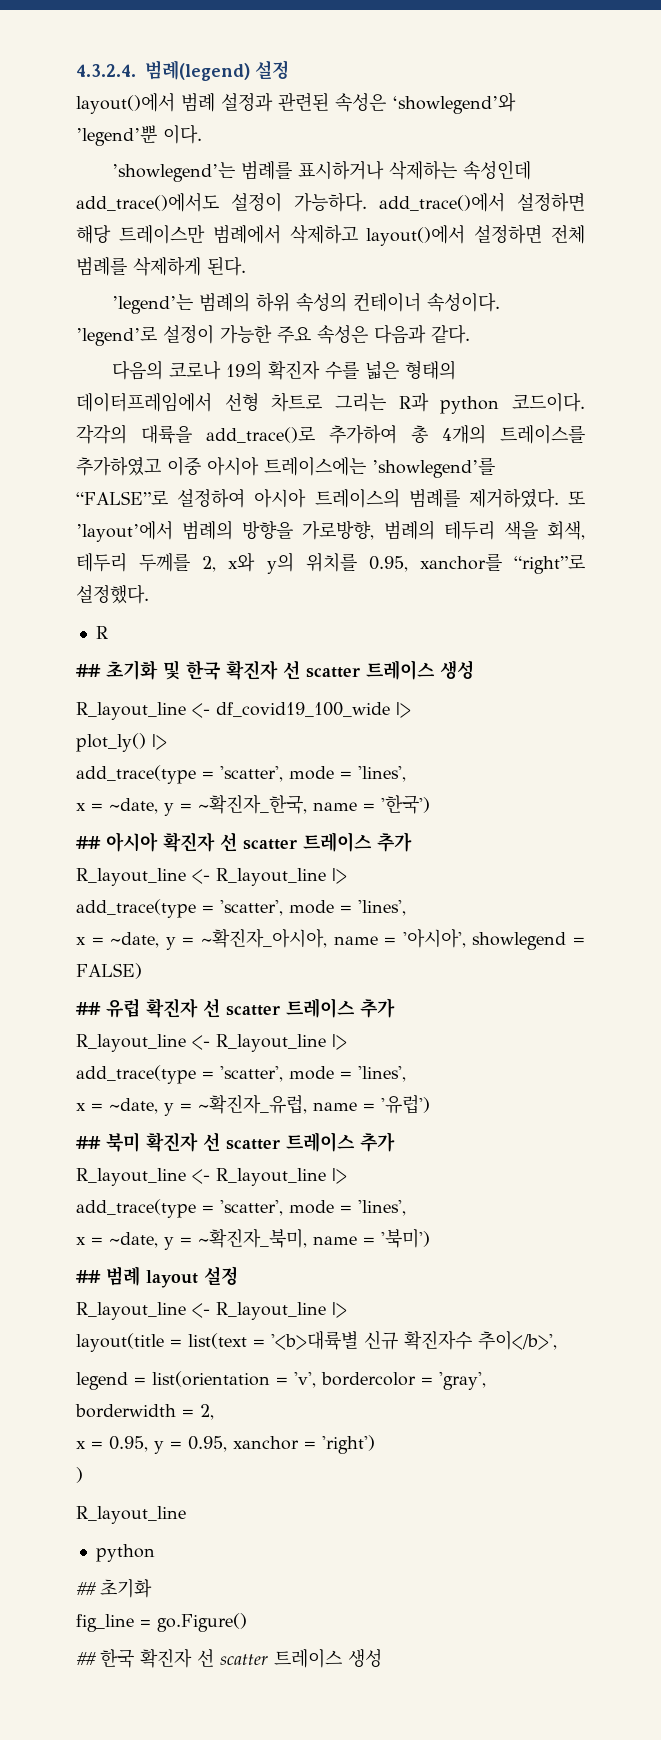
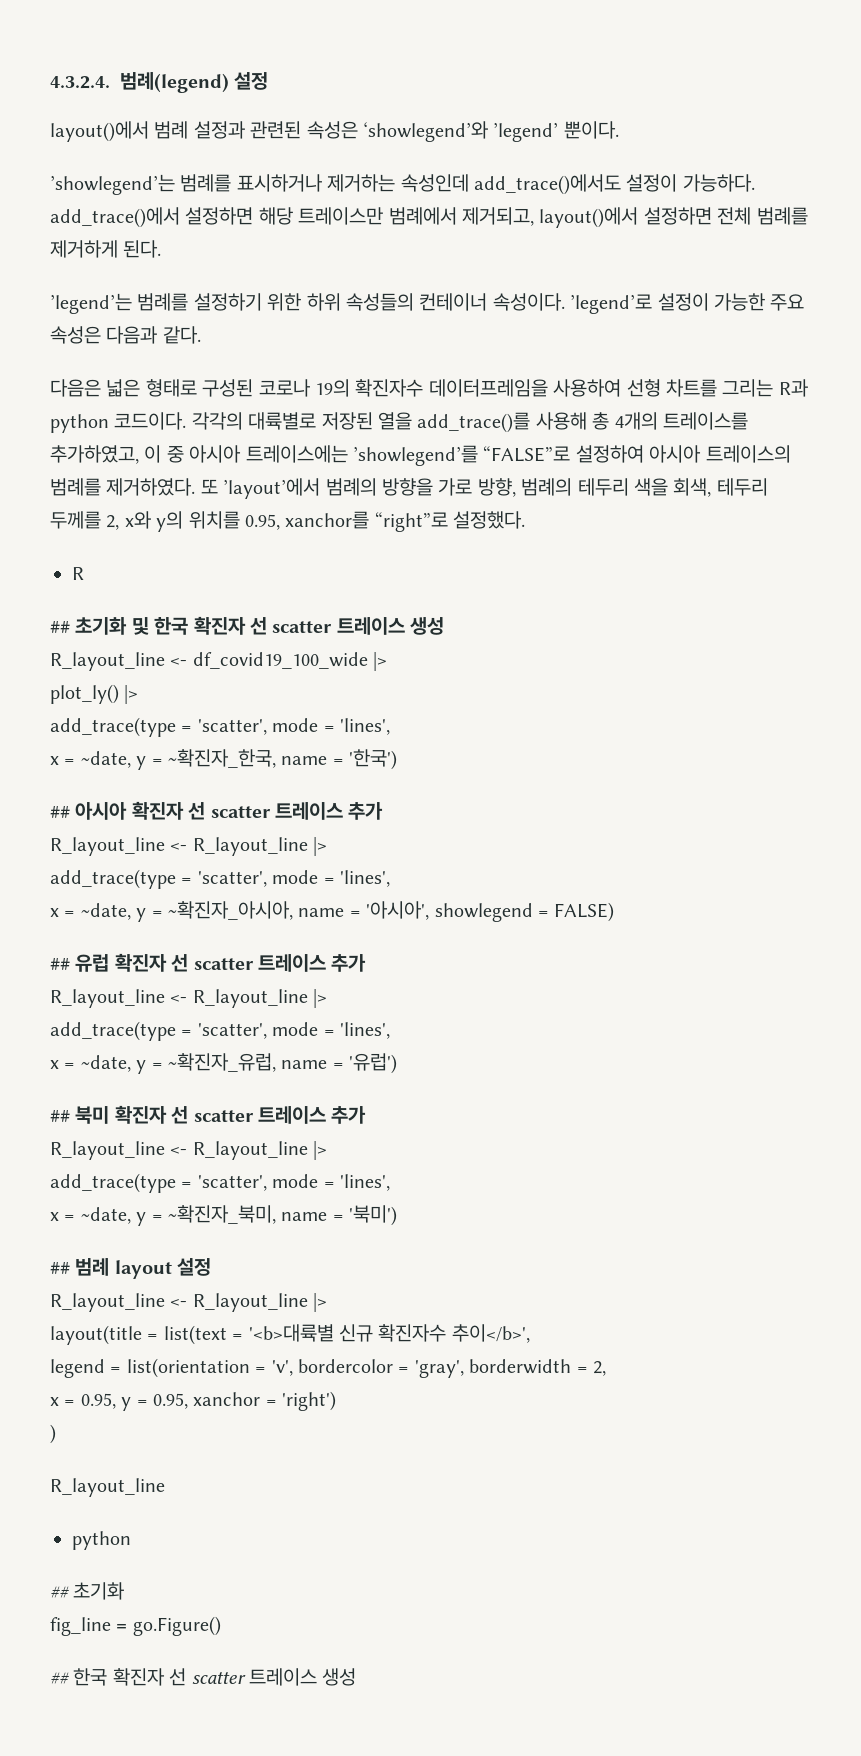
[76,124,202,146] ’legend’뿐 이다. -> [493,121,619,142] ’legend’ 뿐이다.
[388,161,457,180] 삭제하는 -> [327,174,396,192] 제거하는
[289,225,358,244] 삭제하고 -> [462,207,534,226] 제거되고,
[133,257,201,276] 삭제하게 -> [50,240,118,258] 제거하게
[198,292,347,312] 범례의 하위 속성의 -> [137,293,414,311] 범례를 설정하기 위한 하위 속성들의
[111,360,456,380] [76,392,323,412] 다음의 코로나 19의 확진자 수를 넓은 형태의 데이터프레임에서 선형 차트로 -> [50,379,717,397] 다음은 넓은 형태로 구성된 코로나 19의 확진자수 데이터프레임을 사용하여 선형 차트를
[141,424,585,444] [76,457,201,476] 대륙을 add_trace()로 추가하여 총 4개의 트레이스를 추가하였고 이중 -> [248,412,748,433] [50,445,184,464] 대륙별로 저장된 열을 add_trace()를 사용해 총 4개의 트레이스를 추가하였고, 이 중
[302,520,375,540] 가로방향, -> [438,478,516,497] 가로 방향,

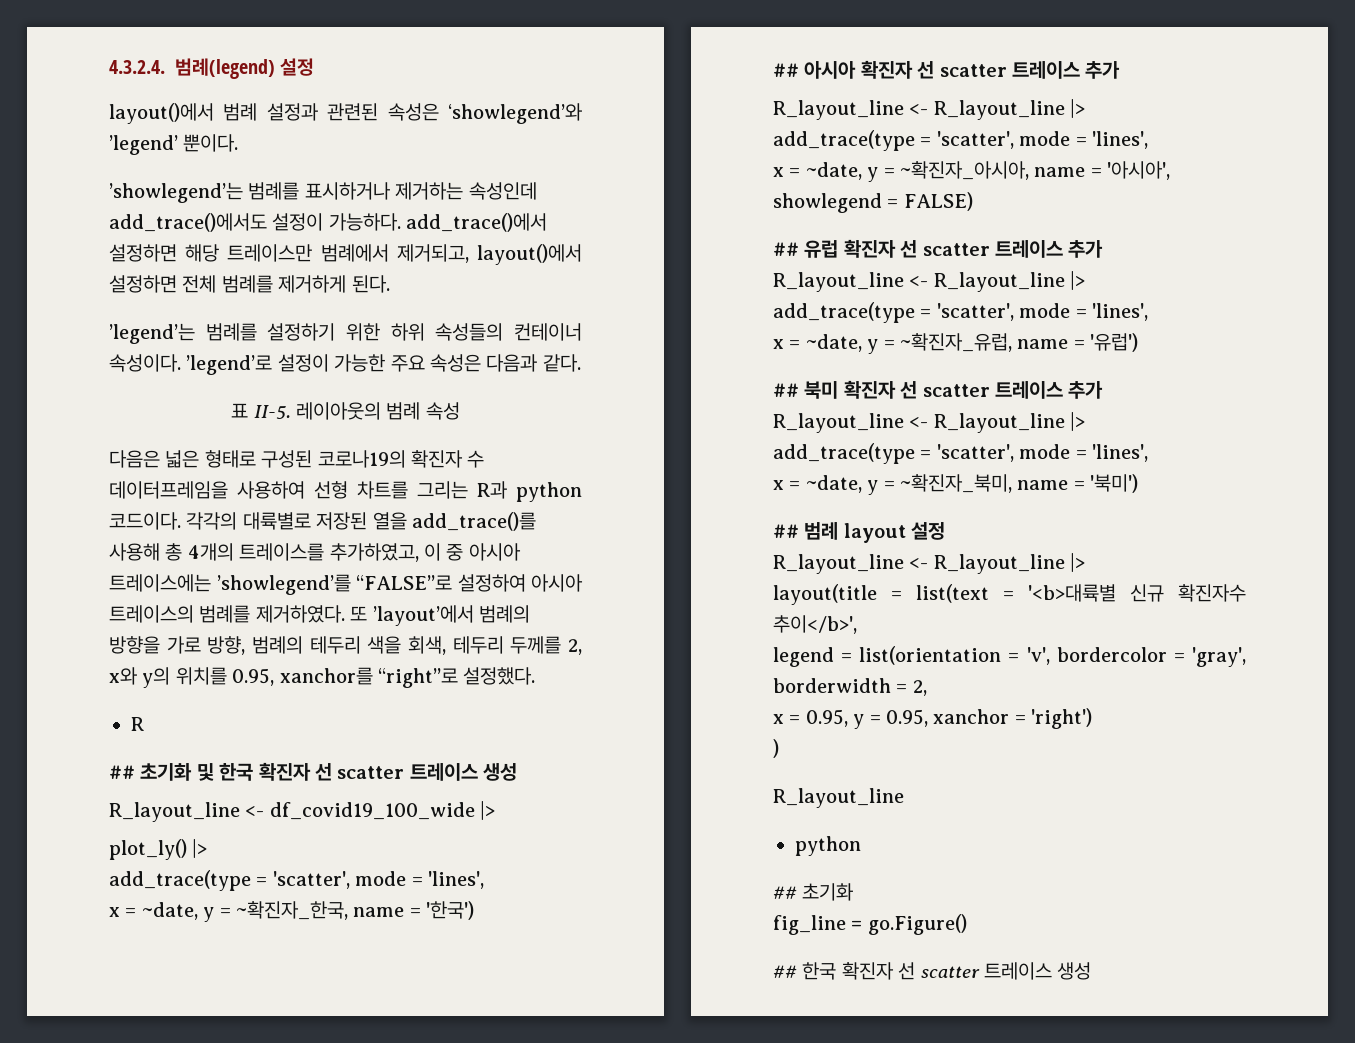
(201, 335) none -> [231,402,460,420] // 표 II-5. 레이아웃의 범례 속성
[258,379,424,397] 코로나 19의 확진자수 -> [317,450,485,468] 코로나19의 확진자 수

